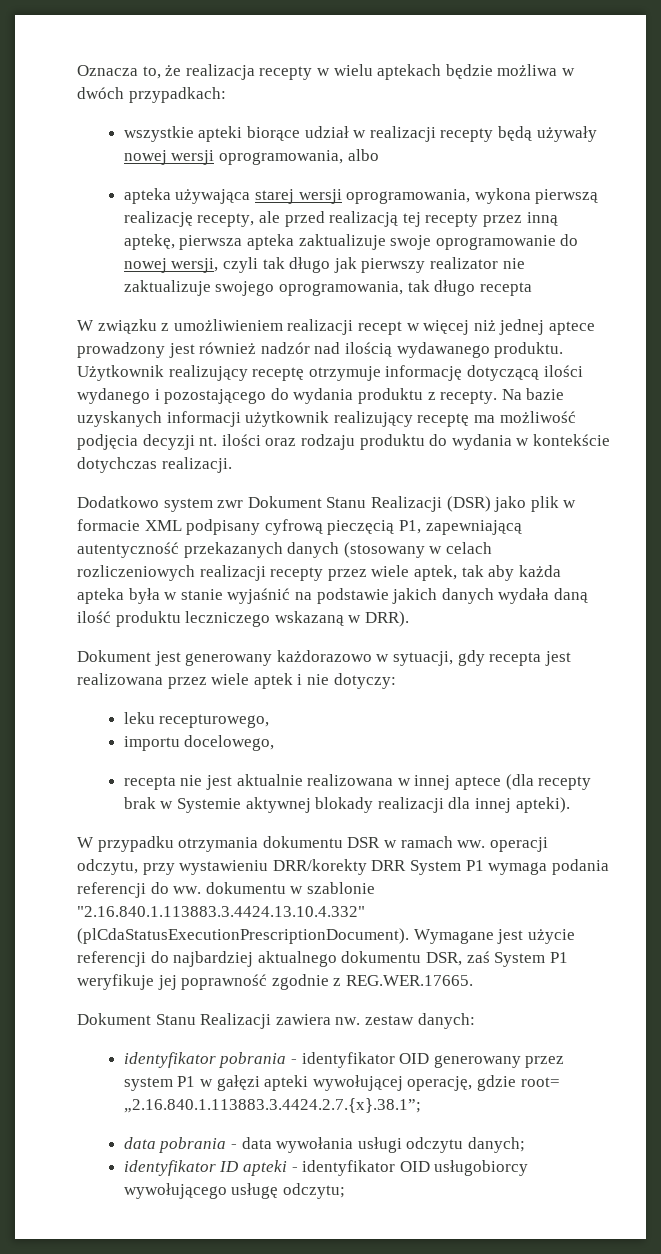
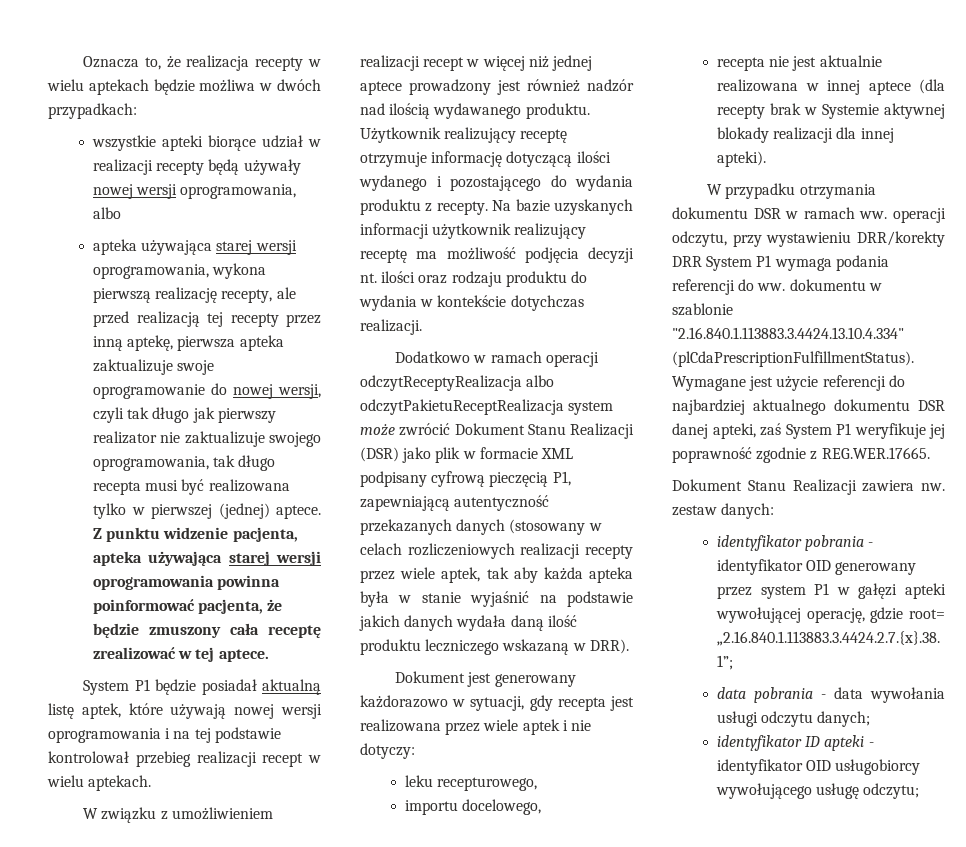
(532, 289) none -> [145,479,290,495] [92,503,321,519] [92,527,298,542] [92,551,321,566] [92,575,281,590] [92,599,283,614] [92,623,321,638] [92,647,269,662] [83,679,321,695] [48,703,322,719] [48,727,281,743] [48,751,321,767] [47,775,152,791] musi być realizowana tylko w pierwszej (jednej) aptece. Z punktu widzenie pacjenta, apteka używająca starej wersji oprogramowania powinna poinformować pacjenta, że będzie zmuszony cała receptę zrealizować w tej aptece. // System P1 będzie posiadał aktualną listę aptek, które używają nowej wersji oprogramowania i na tej podstawie kontrolował przebieg realizacji recept w wielu aptekach.
[163,498,244,512] system zwr -> [473,351,599,367] [360,375,555,391] [360,399,614,415] [360,423,451,436] w ramach operacji odczytReceptyRealizacja albo odczytPakietuReceptRealizacja system może zwrócić
[77,906,365,917] [77,928,409,944] "2.16.840.1.113883.3.4424.13.10.4.332" (plCdaStatusExecutionPrescriptionDocument). -> [672,327,904,339] [672,351,914,367] "2.16.840.1.113883.3.4424.13.10.4.334" (plCdaPrescriptionFulfillmentStatus).
[425,952,462,966] DSR, -> [918,400,945,411] [672,423,756,439] DSR danej apteki,

